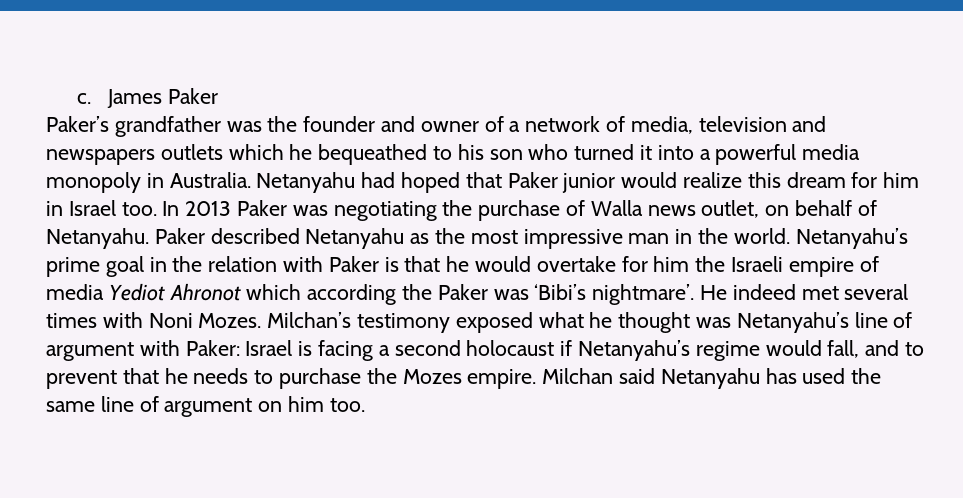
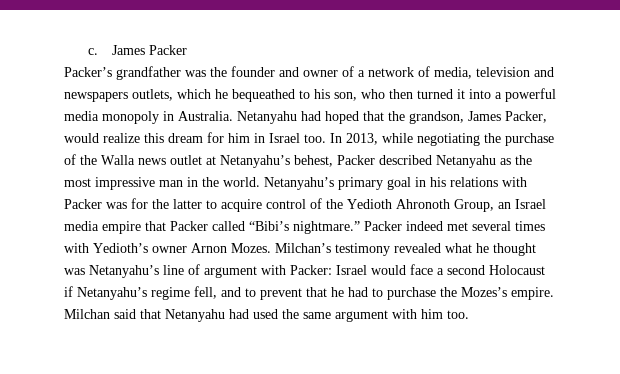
[168,88,219,104] [46,116,109,132] Paker // Paker’s -> [148,45,187,55] [64,67,112,77] Packer // Packer’s
[160,144,223,160] outlets -> [132,89,173,101] outlets,
[489,144,569,160] son who -> [334,89,413,101] son, who then
[507,172,616,193] Paker junior -> [388,111,547,124] the grandson, James Packer,
[185,200,328,216] 2013 Paker was -> [346,133,413,145] 2013, while
(586, 208) none -> [80,155,97,165] the
[701,200,877,218] [46,228,205,249] outlet, on behalf of Netanyahu. Paker -> [170,155,375,168] outlet at Netanyahu’s behest, Packer
[46,257,100,277] prime -> [338,177,383,190] primary
[172,256,879,277] [46,283,727,305] the relation with Paker is that he would overtake for him the Israeli empire of media Yediot Ahronot which according the Paker was ‘Bibi’s nightmare’. He -> [430,177,527,187] [64,198,546,212] [64,221,402,234] his relations with Packer was for the latter to acquire control of the Yedioth Ahronoth Group, an Israel media empire that Packer called “Bibi’s nightmare.” Packer
[148,313,193,328] Noni -> [93,243,227,253] Yedioth’s owner Arnon
[455,312,533,333] exposed -> [394,243,441,253] revealed
[185,340,374,361] Paker: Israel is facing -> [290,264,433,275] Packer: Israel would face
[466,340,555,356] holocaust -> [489,265,545,275] Holocaust
[765,340,860,358] would fall, -> [194,286,217,299] fell,
[193,368,249,384] needs -> [348,287,368,297] had
[402,369,462,384] Mozes -> [461,287,507,297] Mozes’s
[660,368,882,389] [46,396,283,417] Netanyahu has used the same line of argument on -> [140,309,417,322] that Netanyahu had used the same argument with

